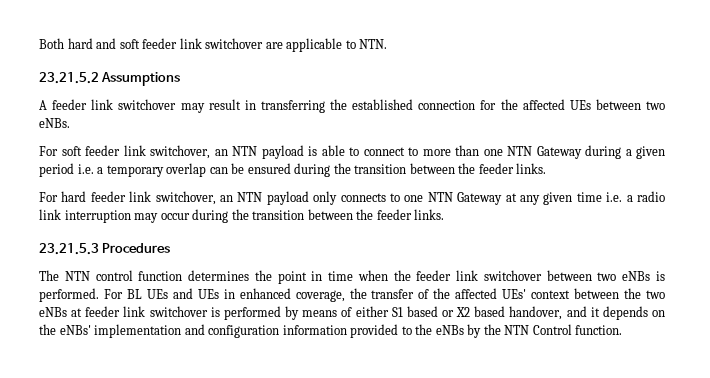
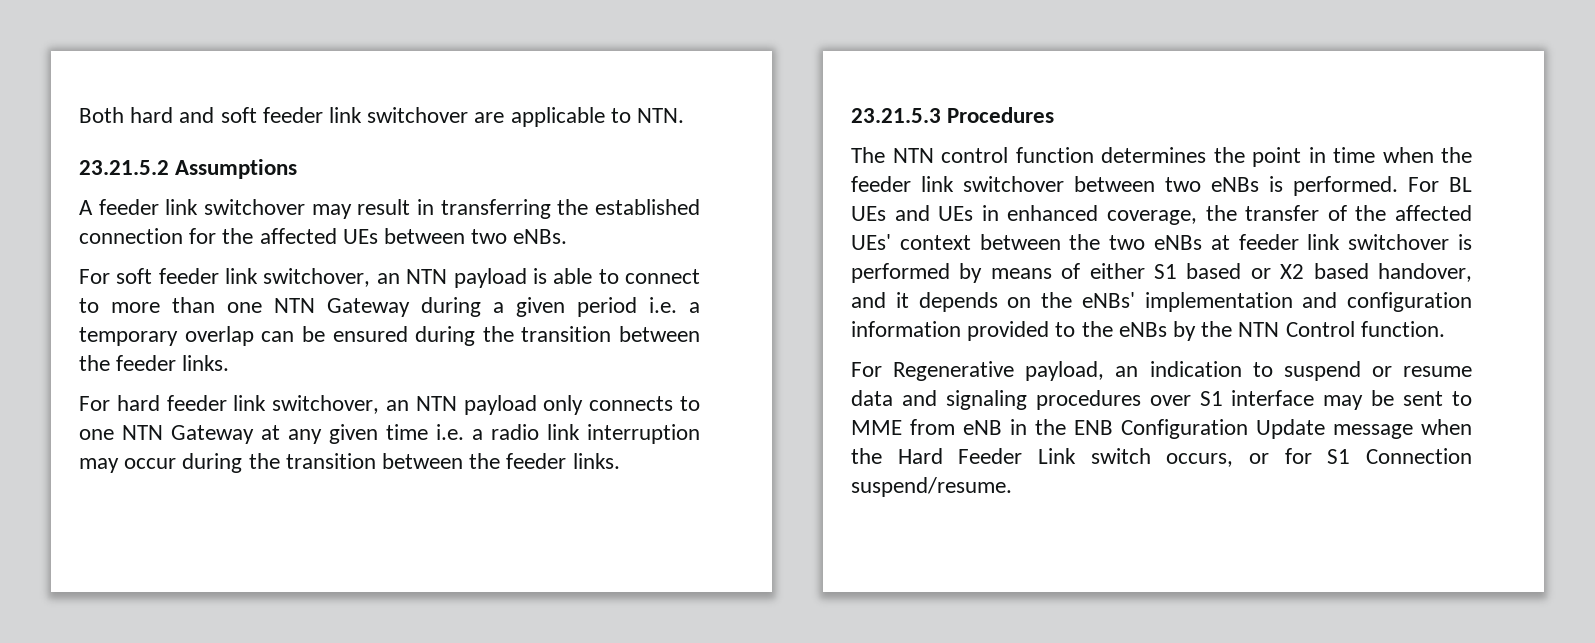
(623, 330) none -> [851,361,1472,381] [851,390,1472,410] [851,419,1472,439] [851,448,1472,467] [851,477,1012,497] // For Regenerative payload, an indication to suspend or resume data and signaling procedures over S1 interface may be sent to MME from eNB in the ENB Configuration Update message when the Hard Feeder Link switch occurs, or for S1 Connection suspend/resume.

